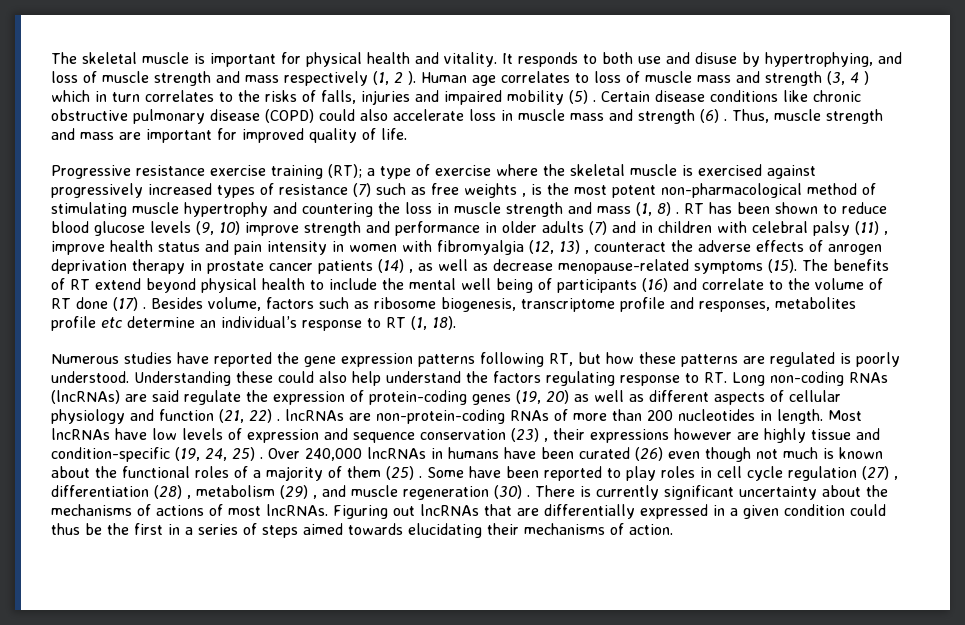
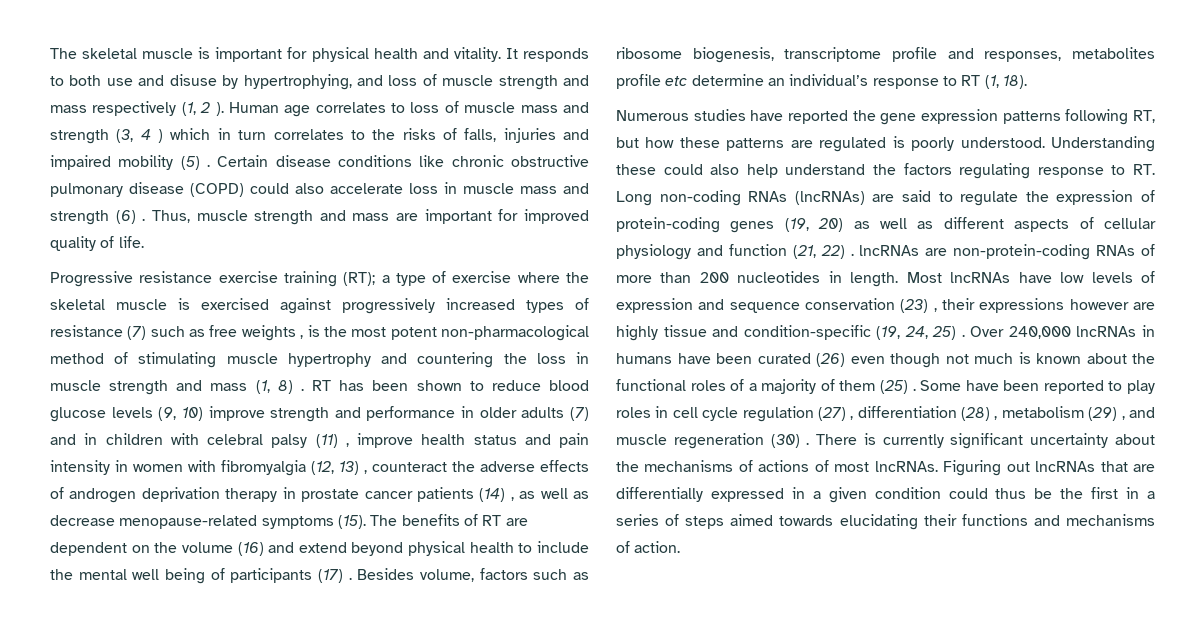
[828,244,882,255] anrogen -> [69,488,137,503] androgen
(90, 284) none -> [505,518,528,526] [50,542,295,556] are dependent on the volume (16) and
[642,278,883,292] [51,297,108,309] (16) and correlate to the volume of RT done -> (313, 575) none
(179, 396) none -> [938,192,953,202] to
(519, 529) none -> [961,514,1060,526] functions and

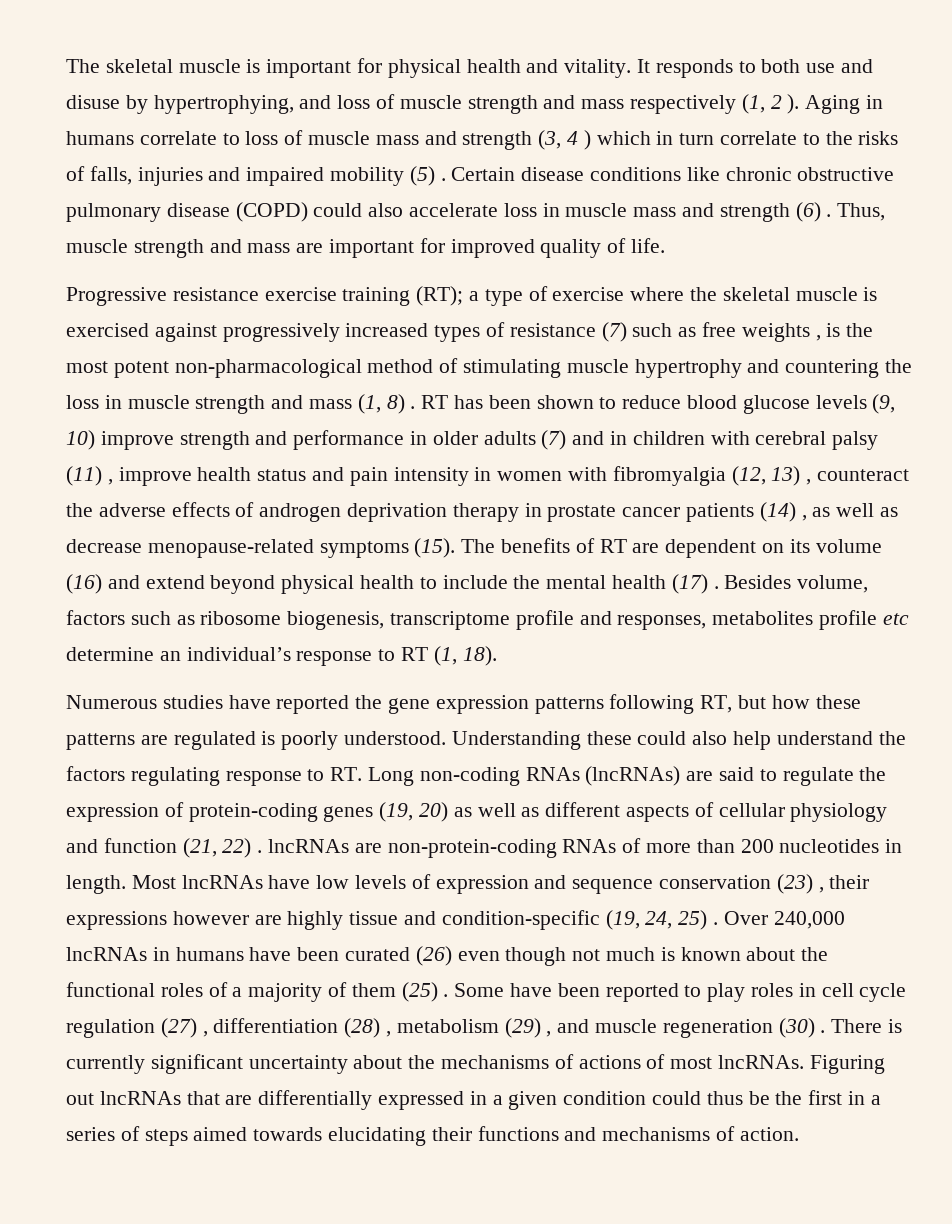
[228,102,386,117] Human age correlates -> [805,95,884,114] [66,131,217,145] Aging in humans correlate
[273,129,344,140] correlates -> [720,131,798,145] correlate
[207,434,263,445] celebral -> [755,431,827,445] cerebral
[154,542,178,553] the -> [789,539,810,553] its
[132,568,313,584] well being of participants -> [612,575,667,589] health

